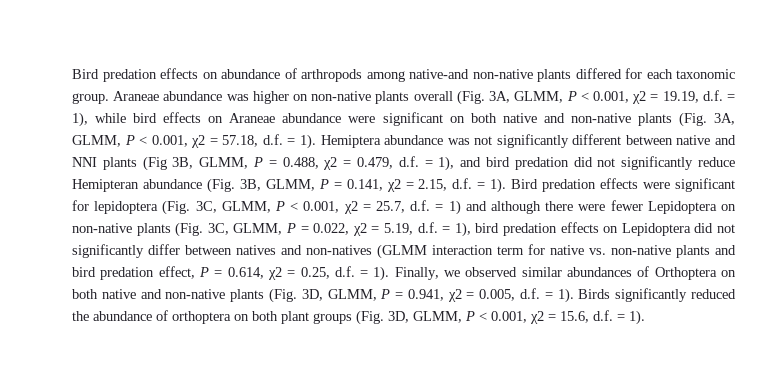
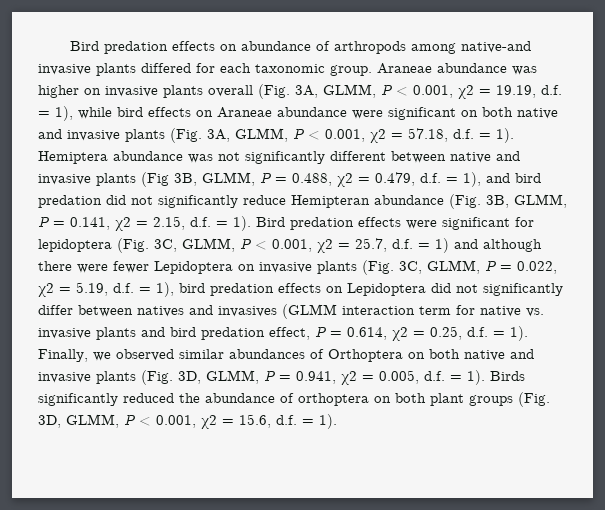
[472,69,533,79] non-native -> [38,64,91,75] invasive
[311,91,372,101] non-native -> [105,86,158,97] invasive
[570,113,631,123] non-native -> [67,130,120,141] invasive
[72,157,97,167] NNI -> [38,174,91,185] invasive
[72,223,132,233] non-native -> [259,262,312,273] invasive
[306,245,372,255] non-natives -> [218,306,277,317] invasives
[611,245,671,255] non-native -> [38,328,91,339] invasive
[165,289,226,299] non-native -> [38,372,91,383] invasive

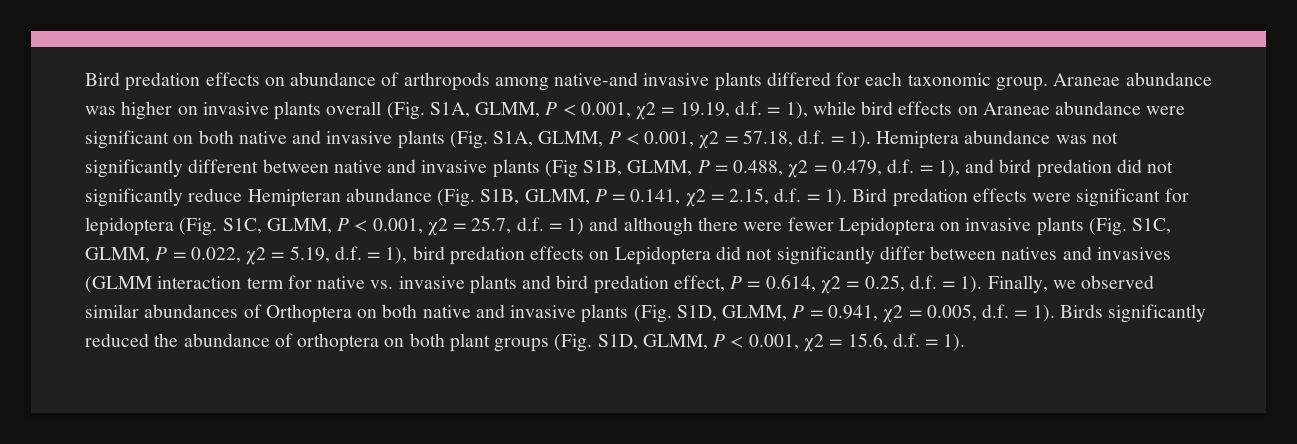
[295,85,318,98] 3A, -> [429,102,470,118] S1A,
[207,129,230,142] 3A, -> [493,131,534,147] S1A,
[174,173,197,186] 3B, -> [583,160,623,176] S1B,
[486,195,509,208] 3B, -> [480,189,520,205] S1B,
[154,239,177,252] 3C, -> [222,218,262,234] S1C,
[399,261,422,274] 3C, -> [1132,218,1172,234] S1C,
[178,371,201,384] 3D, -> [676,305,717,321] S1D,
[38,415,61,428] 3D, -> [597,334,638,350] S1D,

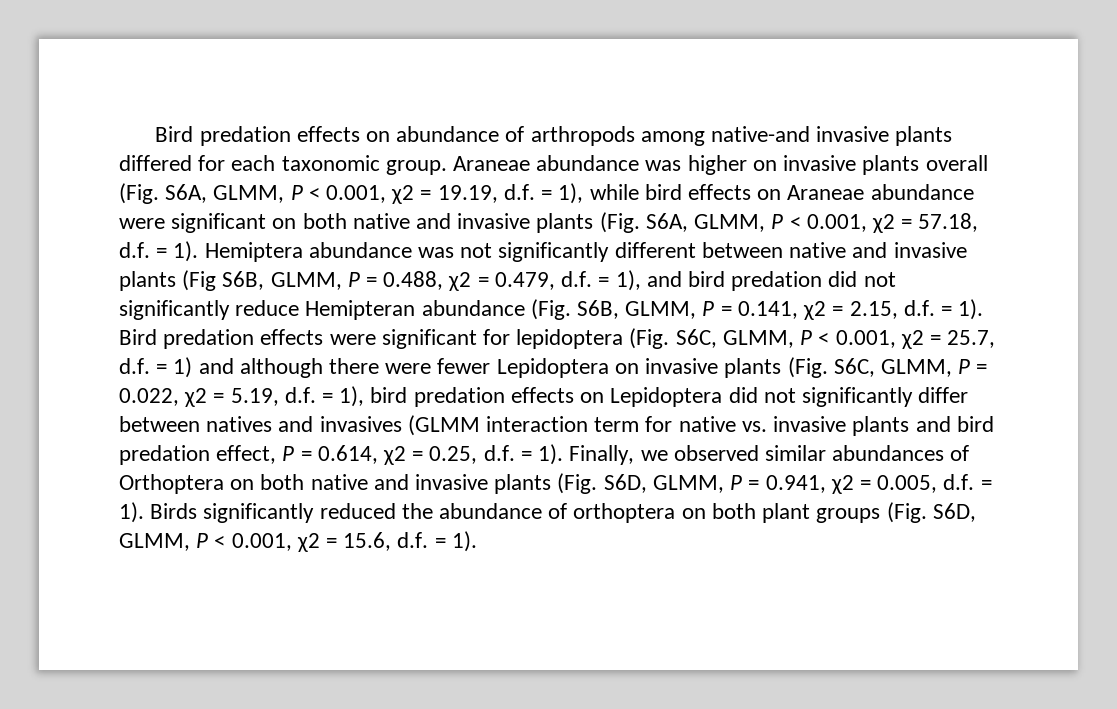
[429,102,470,118] S1A, -> [165,184,208,203] S6A,
[493,131,534,147] S1A, -> [645,213,688,232] S6A,
[583,160,623,176] S1B, -> [222,271,265,290] S6B,
[480,189,520,205] S1B, -> [577,300,620,319] S6B,
[222,218,262,234] S1C, -> [675,329,717,348] S6C,
[1132,218,1172,234] S1C, -> [833,358,875,377] S6C,
[676,305,717,321] S1D, -> [603,474,647,493] S6D,
[597,334,638,350] S1D, -> [932,503,976,522] S6D,

